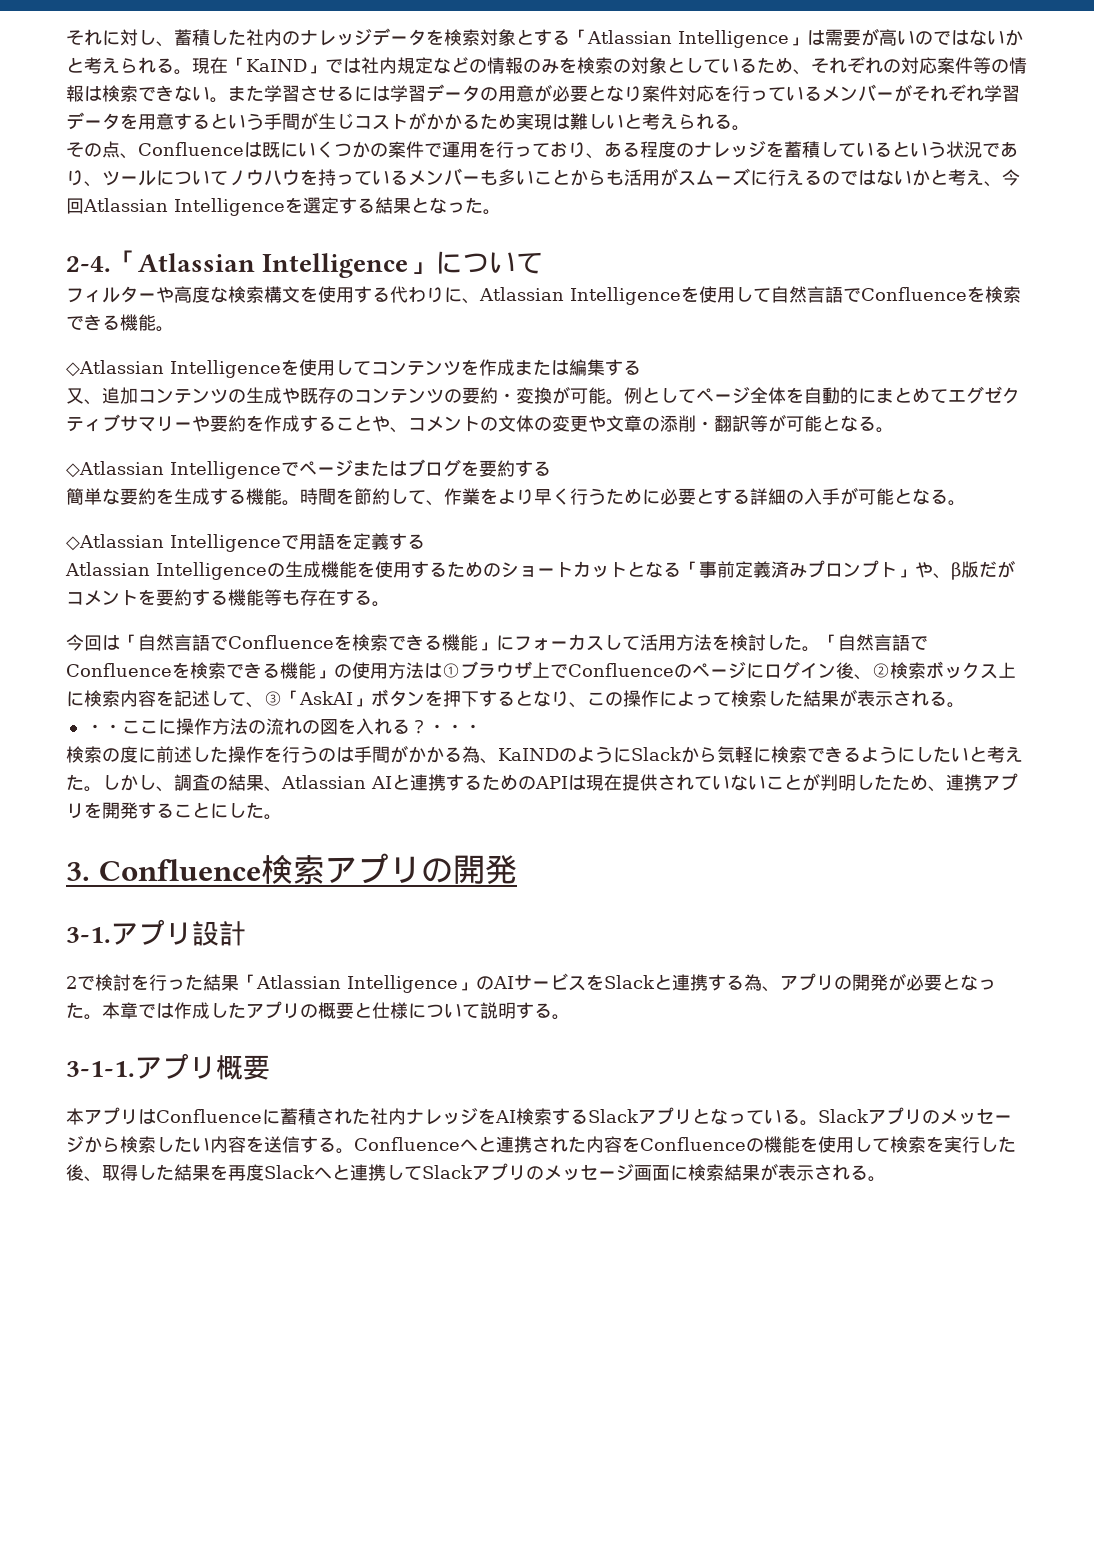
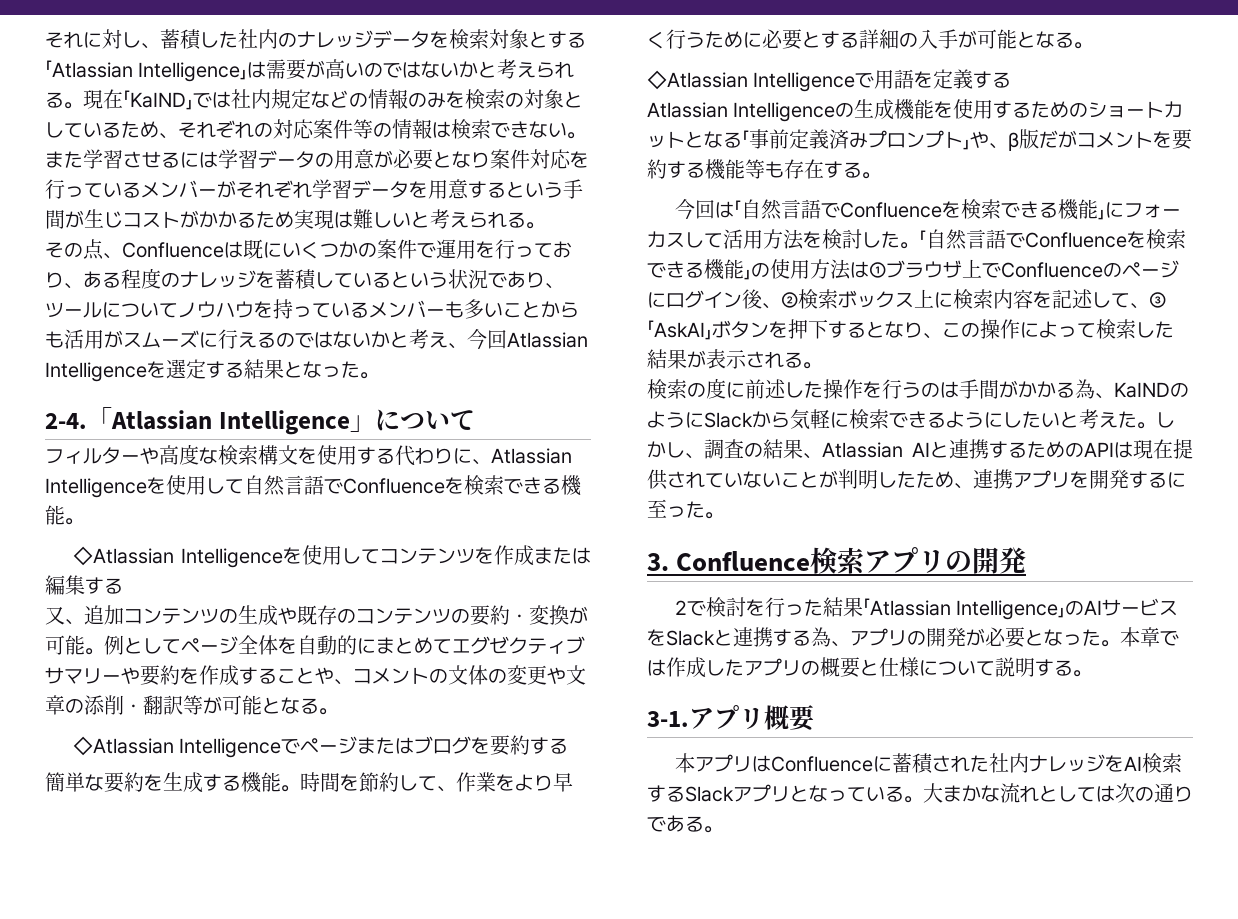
[85,718,482,735] // ・・ここに操作方法の流れの図を入れる？・・・ -> (822, 365) none
[174,802,246,819] ことにし -> [1167,472,1186,488] [647,499,686,518] に至っ
[66,919,246,946] // 3-1.アプリ設計 -> (1027, 560) none
[66,1061,135,1077] 3-1-1. -> [647,711,689,727] 3-1.
[818,1107,1012,1125] [66,1136,1016,1154] [66,1163,850,1182] Slackアプリのメッセージから検索したい内容を送信する。Confluenceへと連携された内容をConfluenceの機能を使用して検索を実行した後、取得した結果を再度Slackへと連携してSlackアプリのメッセージ画面に検索結果が表示され -> [923,783,1193,803] [647,815,685,832] 大まかな流れとしては次の通りであ

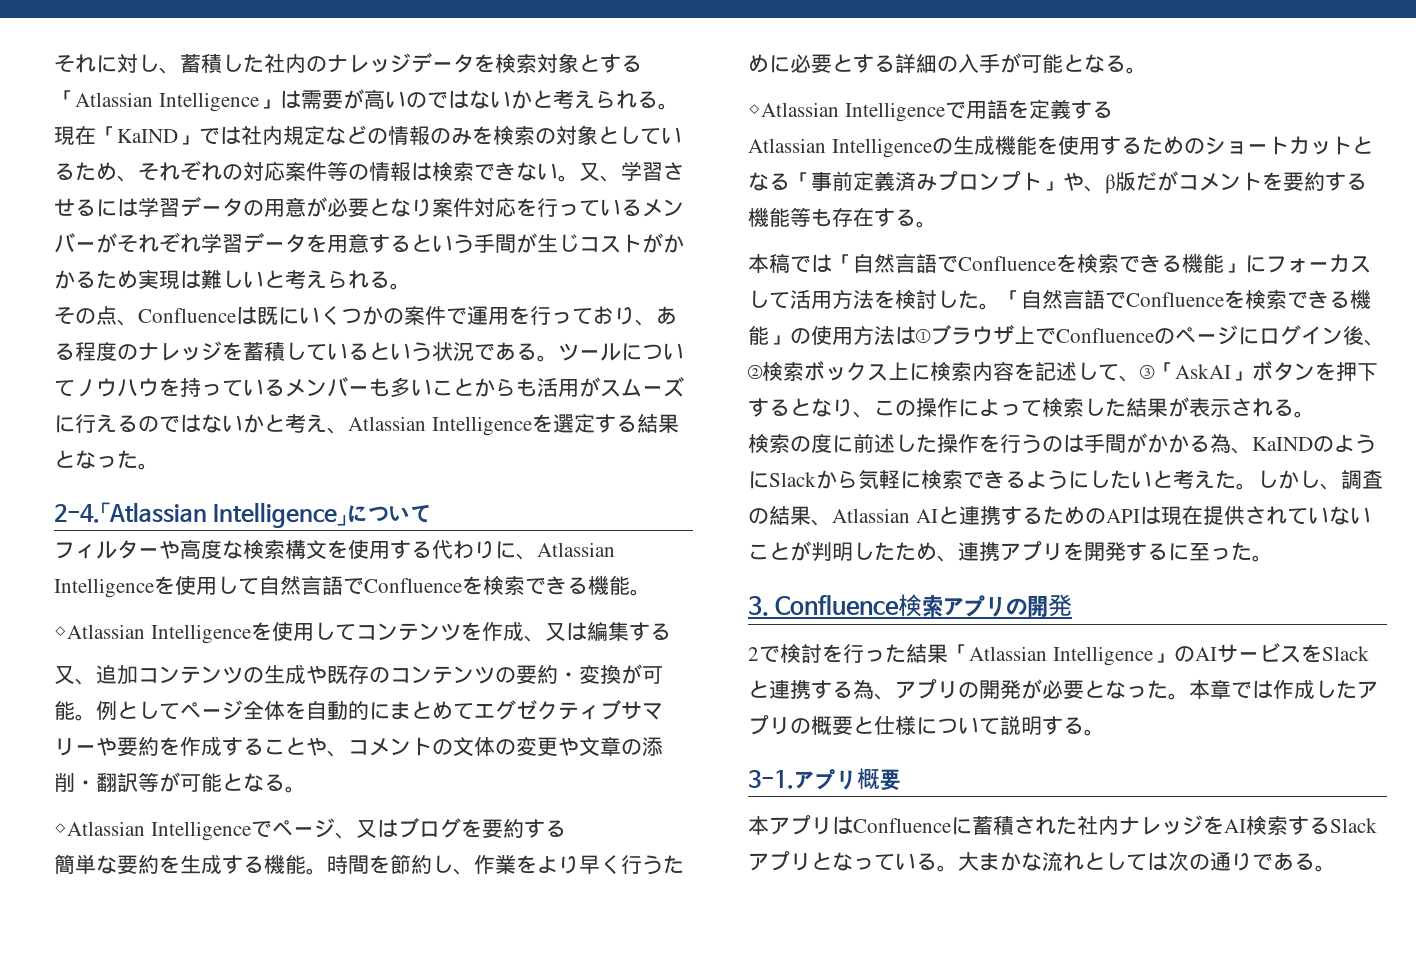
[45,151,83,168] また -> [579,163,621,182] 又、
[526,272,564,289] り、 -> [516,343,558,362] る。
[467,329,507,350] 今回 -> (348, 430) none
[534,547,572,564] また -> [523,623,566,642] 、又
[356,737,395,754] また -> [334,820,377,839] 、又
[418,776,437,791] て -> (453, 864) none
[674,199,715,220] 今回 -> [748,253,811,273] 本稿で

